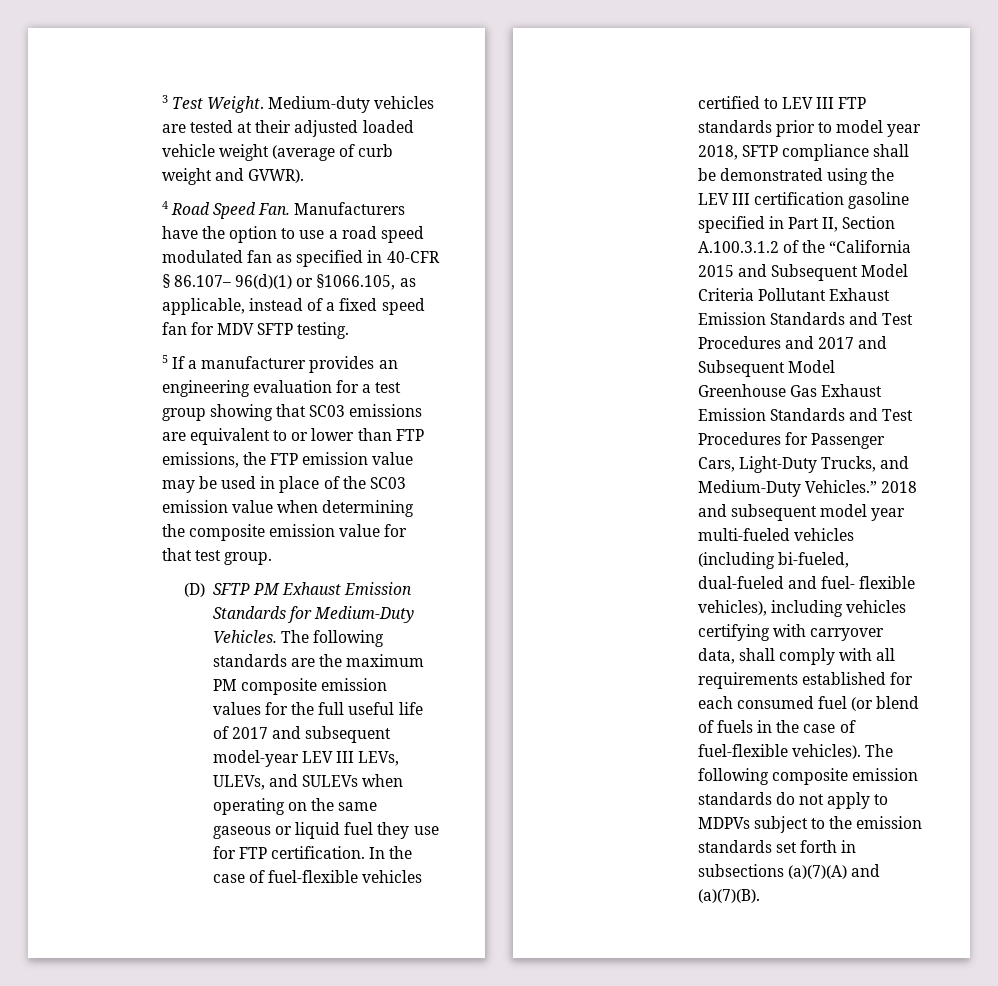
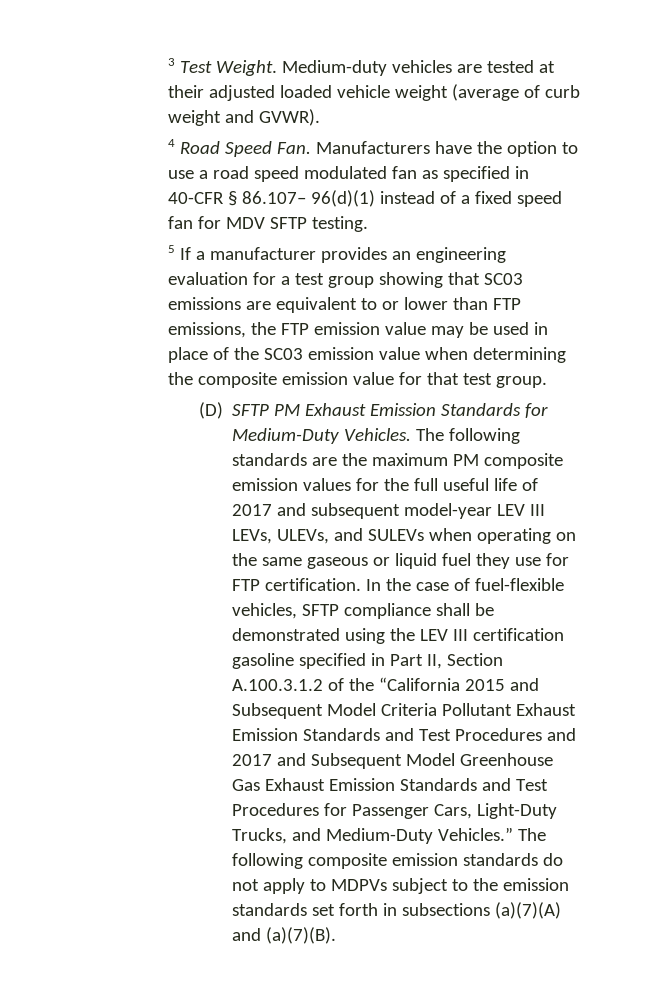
[296,274,416,290] [161,298,245,315] or §1066.105, as applicable, -> (375, 198) none
[362,870,423,883] [697,96,867,109] [697,120,922,137] [697,145,738,160] vehicles certified to LEV III FTP standards prior to model year 2018, -> [232,603,298,619] vehicles,
[881,481,918,493] [697,504,906,521] [697,528,854,541] [697,552,849,569] [697,576,916,589] [697,600,907,617] [697,624,885,641] [697,648,896,665] [697,672,914,689] [697,696,920,711] [697,720,856,733] [697,744,861,759] 2018 and subsequent model year multi-fueled vehicles (including bi-fueled, dual-fueled and fuel- flexible vehicles), including vehicles certifying with carryover data, shall comply with all requirements established for each consumed fuel (or blend of fuels in the case of fuel-flexible vehicles). -> (514, 834) none

